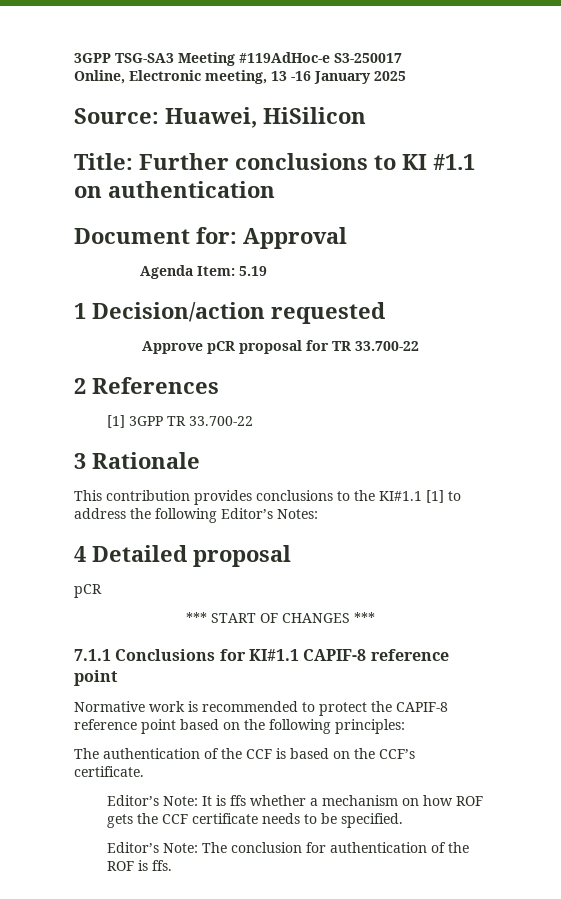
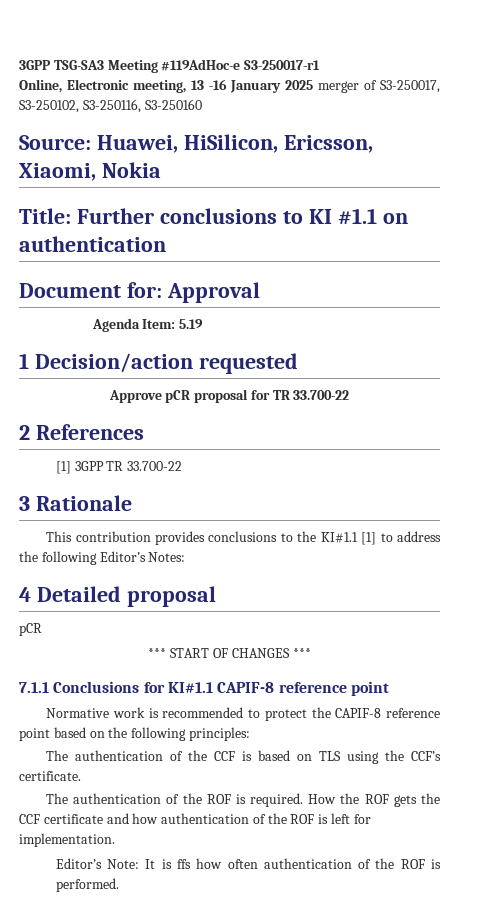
[334,53,402,63] S3-250017 -> [244,60,321,70] S3-250017-r1
[74,107,366,128] // Source: Huawei, HiSilicon -> [318,80,441,93] [19,99,202,113] [19,134,373,153] [19,162,161,181] merger of S3-250017, S3-250102, S3-250116, S3-250160 // Source: Huawei, HiSilicon, Ericsson, Xiaomi, Nokia
(350, 755) none -> [319,751,380,764] TLS using
(144, 771) none -> [46,793,440,807] [19,813,371,824] [19,833,115,847] // The authentication of the ROF is required. How the ROF gets the CCF certificate and how authentication of the ROF is left for implementation.
[250,795,484,806] [107,813,404,828] [107,842,470,853] [107,860,173,871] whether a mechanism on how ROF gets the CCF certificate needs to be specified. // Editor’s Note: The conclusion for authentication of the ROF is ffs. -> [196,858,442,869] [55,878,119,892] how often authentication of the ROF is performed.

